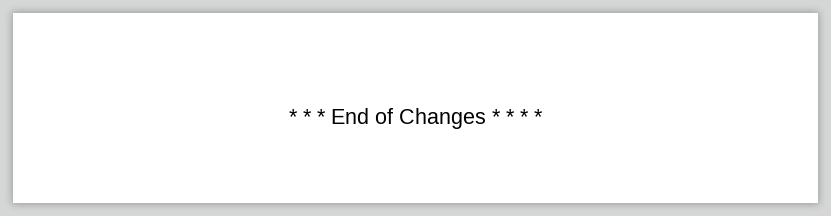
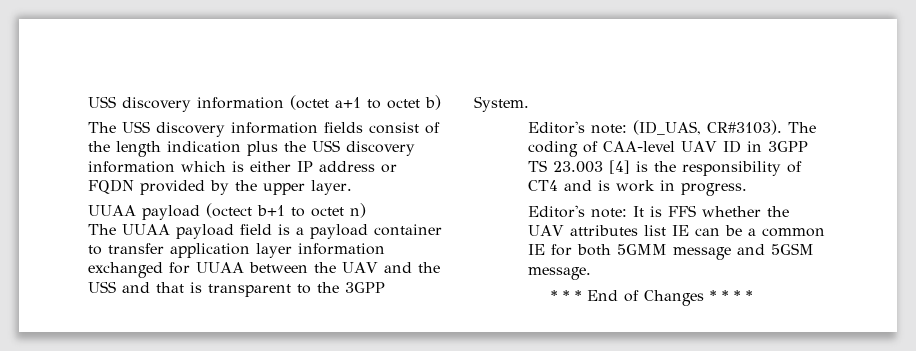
(289, 116) none -> [88,95,441,112] [88,121,440,137] [88,140,415,157] [88,161,397,173] [88,179,352,195] [88,203,366,220] [88,224,442,239] [88,243,385,258] [88,262,440,278] [88,281,385,297] [474,96,529,112] [527,120,816,135] [527,140,808,157] [527,160,802,176] [527,180,747,196] [527,205,789,218] [527,225,825,237] [527,243,814,260] [527,267,591,280] USS discovery information (octet a+1 to octet b) // The USS discovery information fields consist of the length indication plus the USS discovery information which is either IP address or FQDN provided by the upper layer. // UUAA payload (octect b+1 to octet n) // The UUAA payload field is a payload container to transfer application layer information exchanged for UUAA between the UAV and the USS and that is transparent to the 3GPP System. // Editor's note: (ID_UAS, CR#3103). The coding of CAA-level UAV ID in 3GPP TS 23.003 [4] is the responsibility of CT4 and is work in progress. // Editor's note: It is FFS whether the UAV attributes list IE can be a common IE for both 5GMM message and 5GSM message. //

